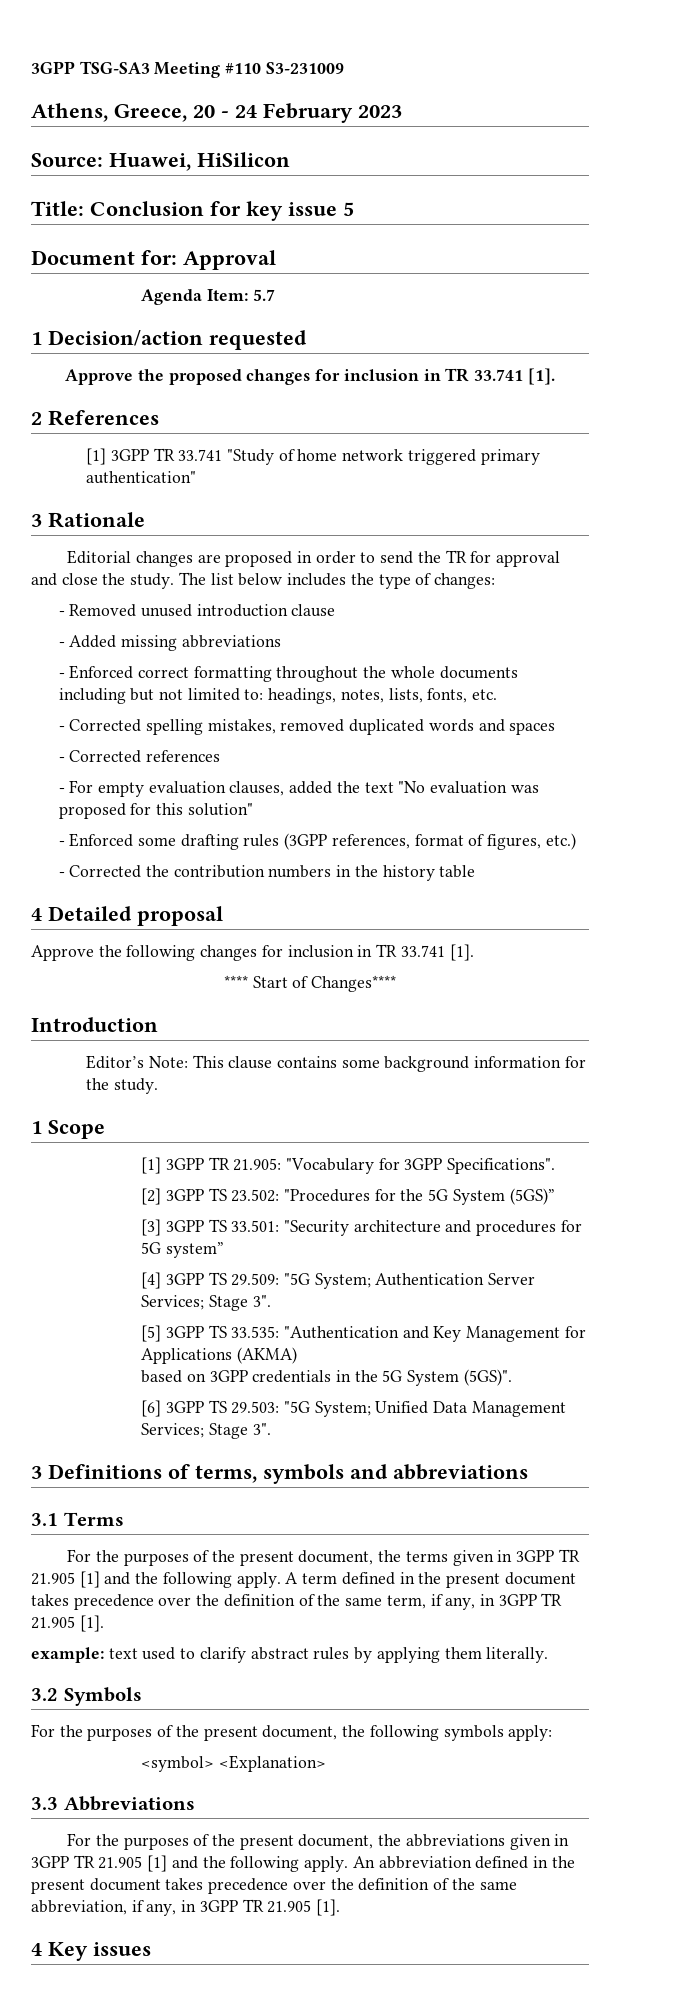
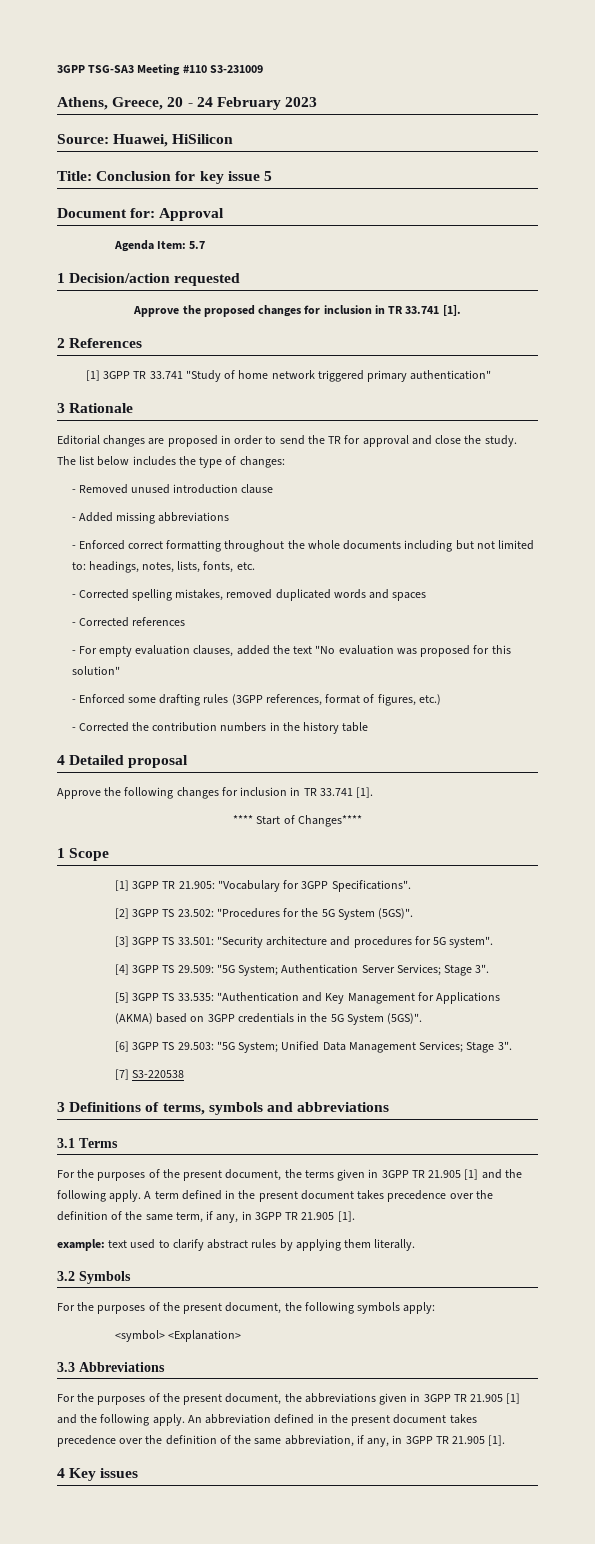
[31,1017,158,1032] [86,1055,586,1072] [86,1078,158,1094] // Introduction // Editor’s Note: This clause contains some background information for the study. -> (362, 821) none
[509,1188,555,1205] (5GS)” -> [378,908,414,919] (5GS)".
[165,1242,224,1258] system” -> [449,936,494,948] system".
(297, 1355) // -> (154, 1018) none
(271, 1429) none -> [115,1069,185,1080] // [7] S3-220538

